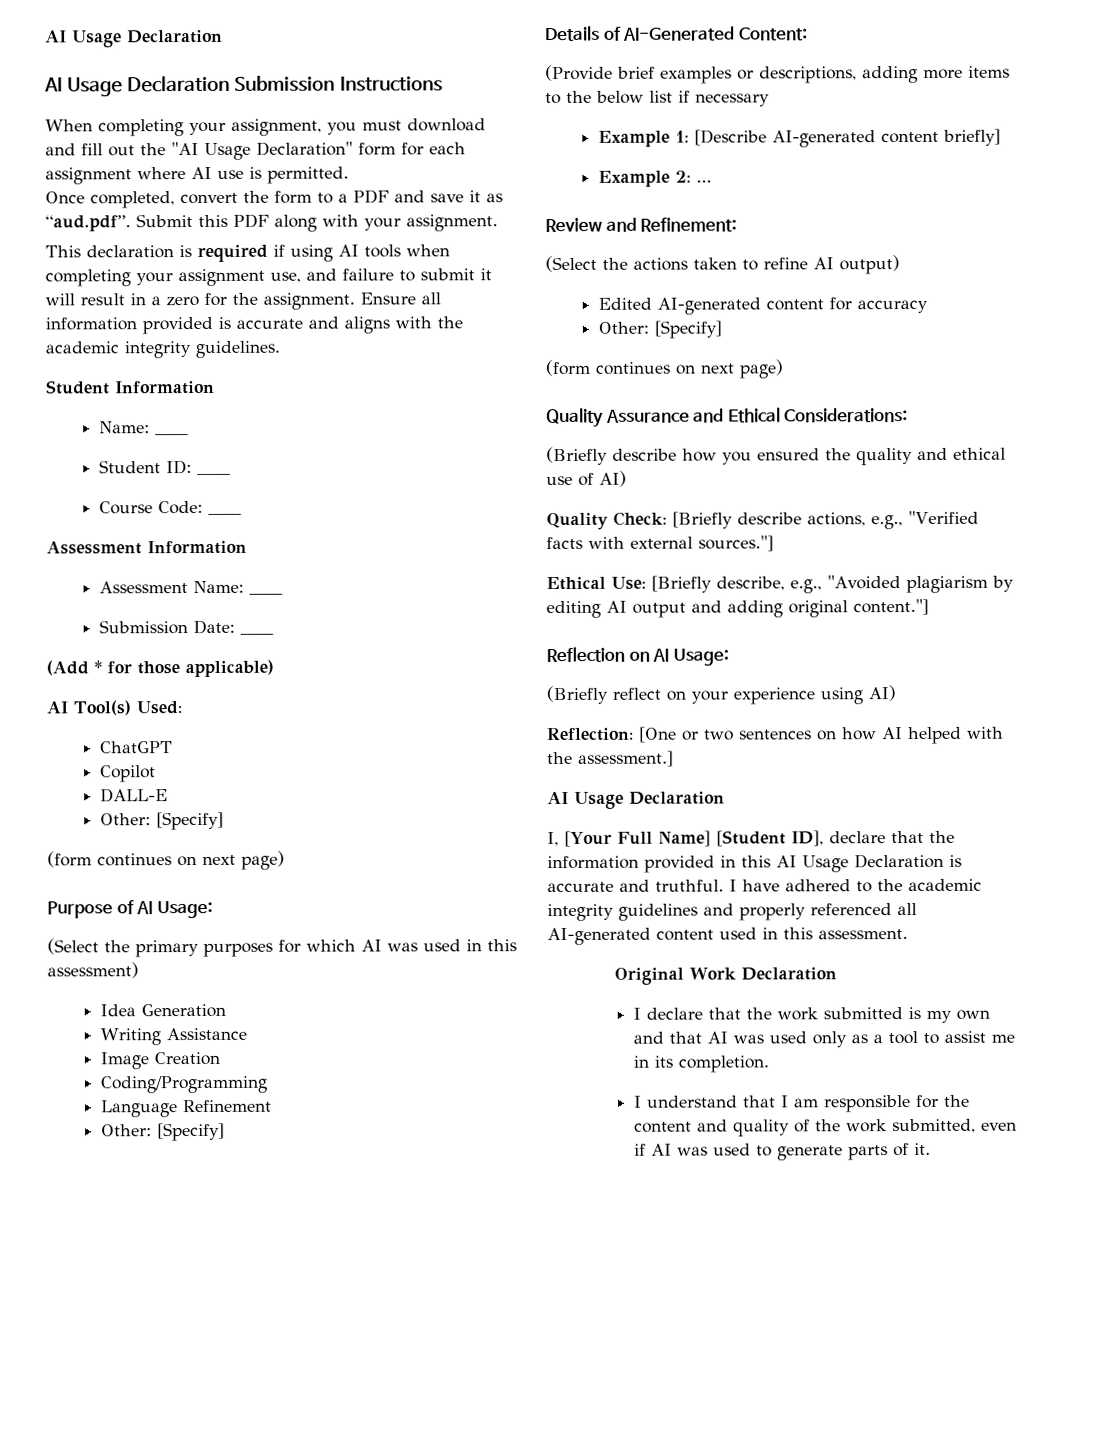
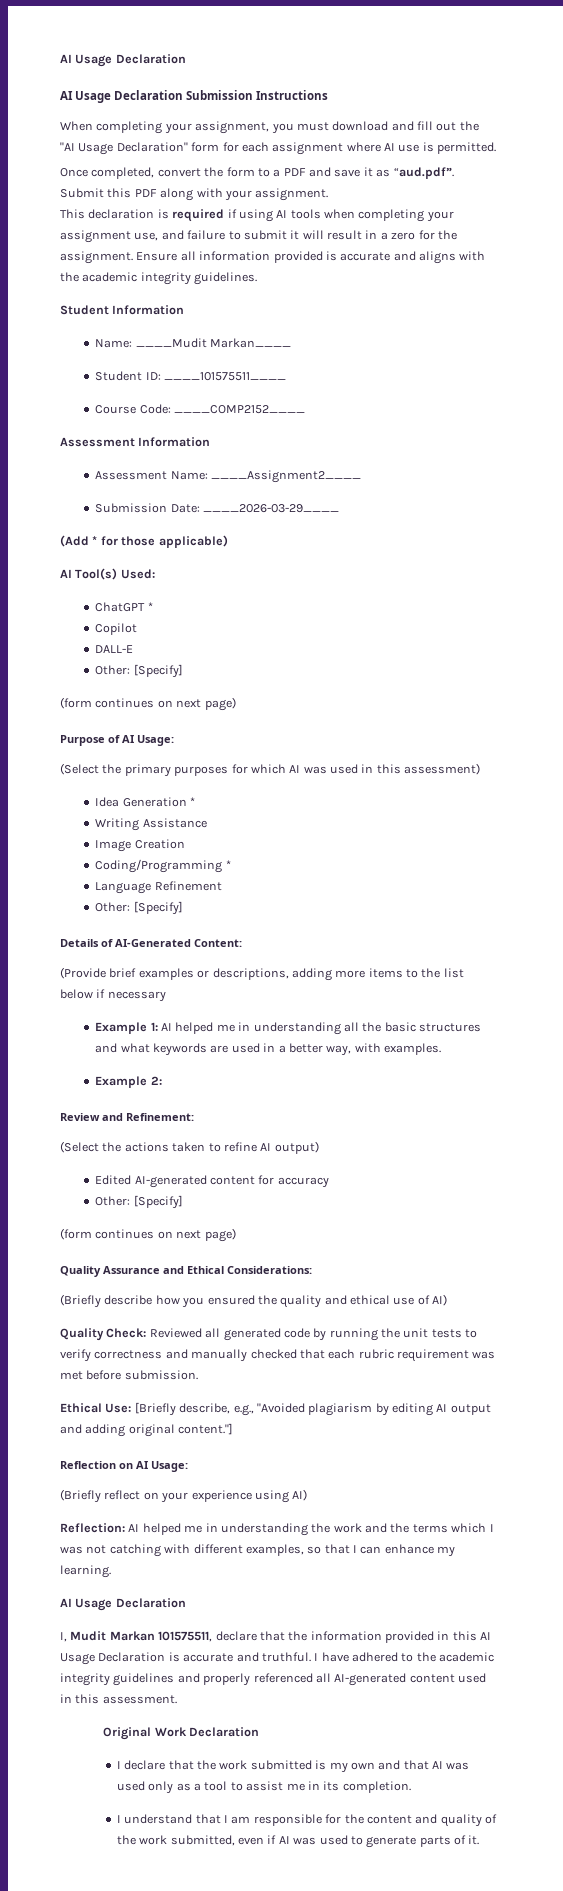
[154,433,189,436] ____ -> [135,338,292,348] ____Mudit Markan____
[196,472,231,476] ____ -> [164,372,287,381] ____101575511____
[207,512,242,515] ____ -> [174,405,306,414] ____COMP2152____
[248,592,283,595] ____ -> [211,470,362,483] ____Assignment2____
[239,632,274,635] ____ -> [203,504,340,513] ____2026-03-29____
(173, 747) none -> [147,602,153,611] *
(226, 1010) none -> [190,797,196,806] *
(268, 1084) none -> [225,860,231,869] *
[596,90,673,104] below list -> [443,968,464,978] [60,989,93,999] list below
[693,128,1001,148] [Describe AI-generated content briefly] -> [161,1022,482,1035] [95,1043,442,1056] AI helped me in understanding all the basic structures and what keywords are used in a better way, with examples.
[695,179,712,183] ... -> (162, 1080) none
[672,510,979,530] [546,535,774,552] [Briefly describe actions, e.g., "Verified facts with external sources."] -> [149,1328,478,1341] [60,1349,496,1362] [60,1370,198,1380] Reviewed all generated code by running the unit tests to verify correctness and manually checked that each rubric requirement was met before submission.
[639,726,1004,745] [547,750,674,767] [One or two sentences on how AI helped with the assessment.] -> [128,1523,494,1536] [60,1544,456,1557] [60,1565,111,1578] AI helped me in understanding the work and the terms which I was not catching with different examples, so that I can enhance my learning.
[564,830,824,847] [Your Full Name] [Student ID], -> [70,1631,213,1642] Mudit Markan 101575511,

